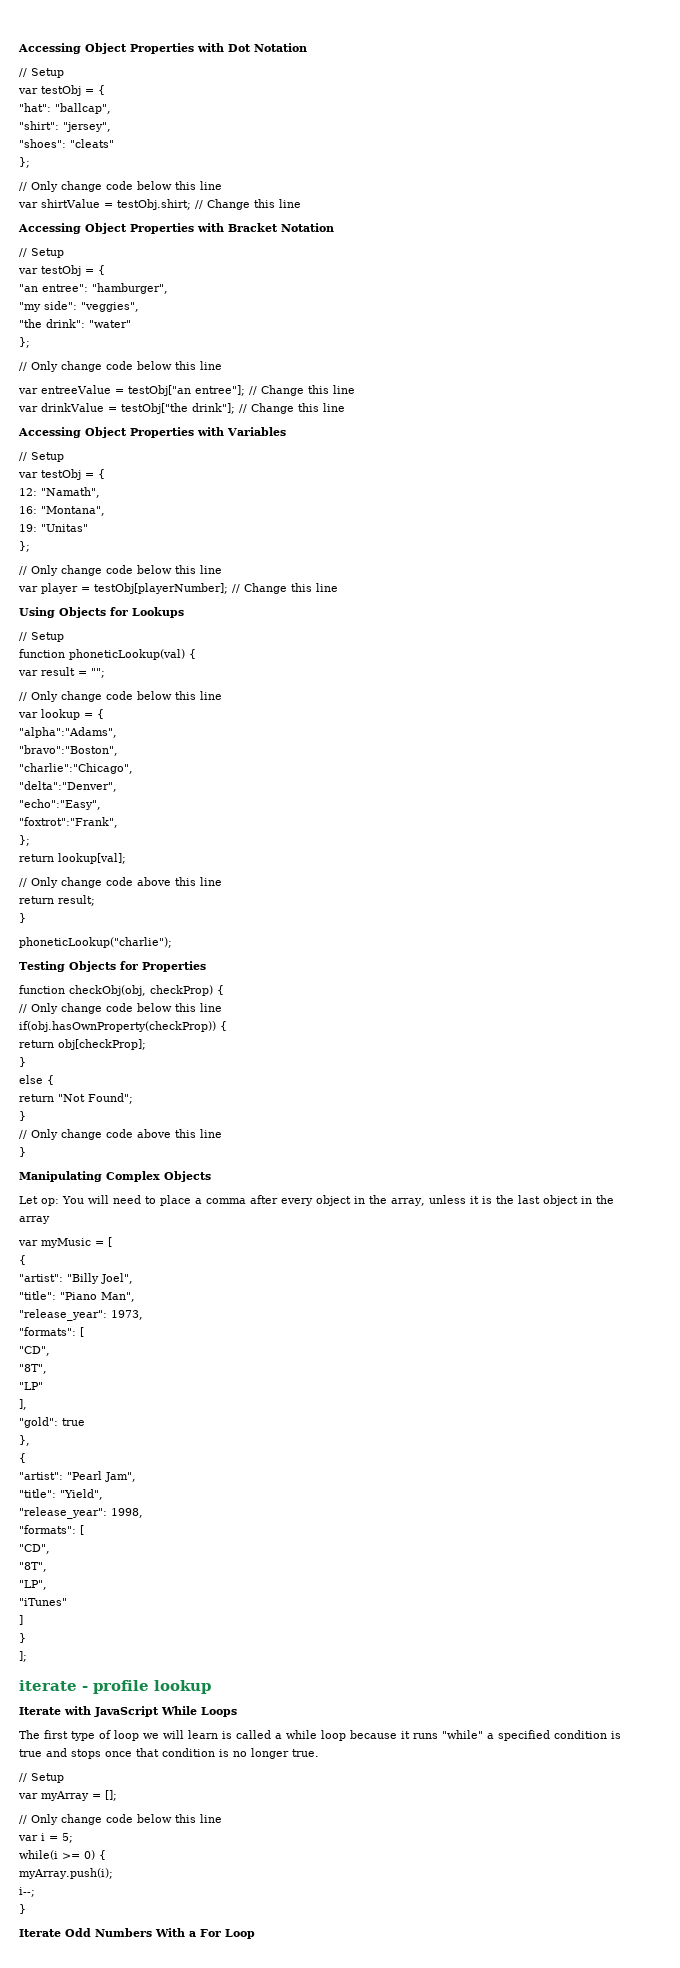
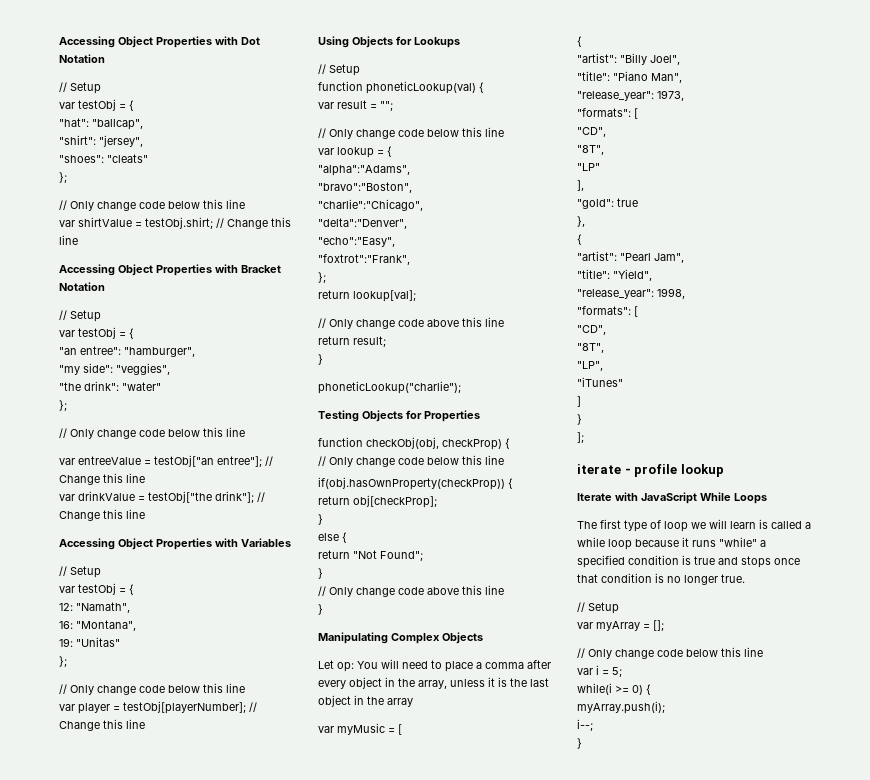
[19,1928,255,1939] // Iterate Odd Numbers With a For Loop -> (582, 743) none

